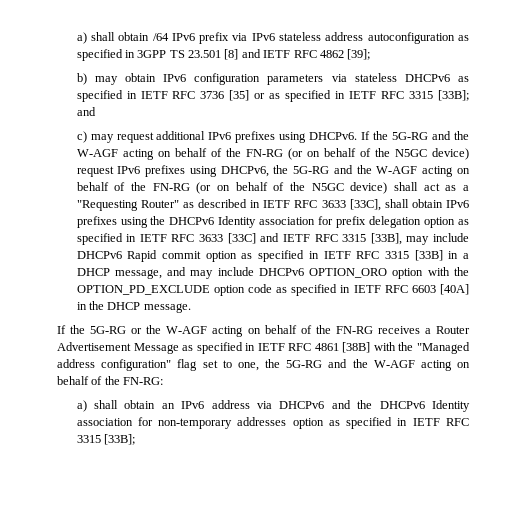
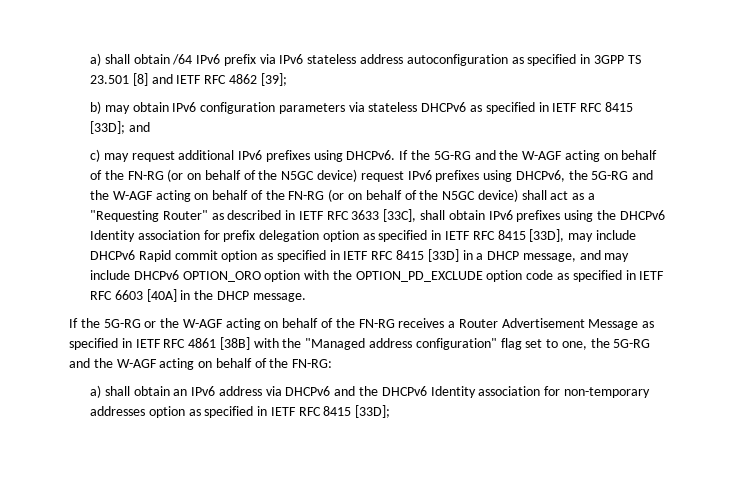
[200,90,469,102] 3736 [35] or as specified in IETF RFC 3315 [33B]; -> [604,102,633,112] [89,121,125,134] 8415 [33D];
[199,233,402,245] 3633 [33C] and IETF RFC 3315 [33B], -> [497,229,565,242] 8415 [33D],
[384,250,443,261] 3315 [33B] -> [396,249,459,262] 8415 [33D]
[76,434,135,445] 3315 [33B]; -> [323,405,391,418] 8415 [33D];

